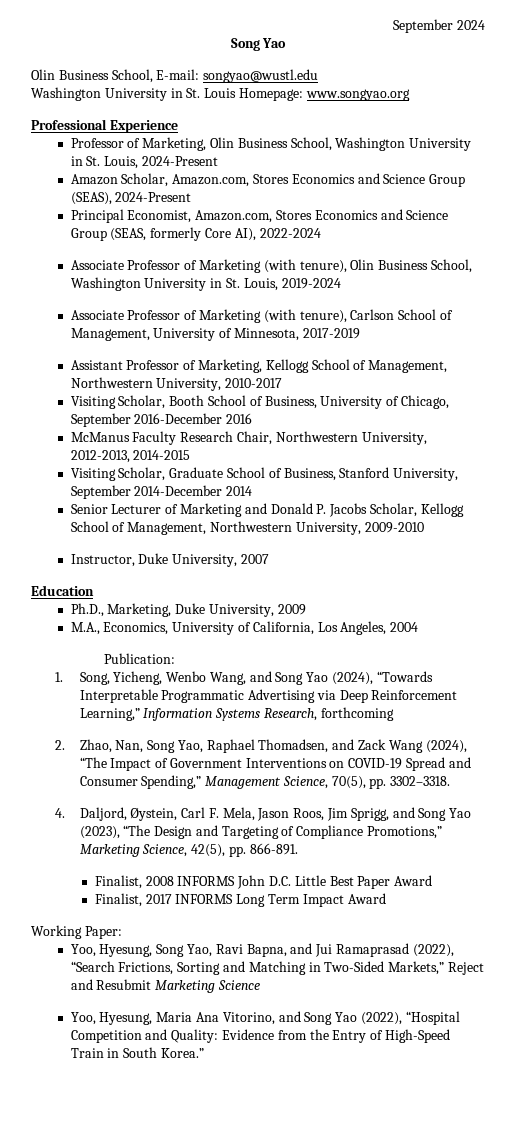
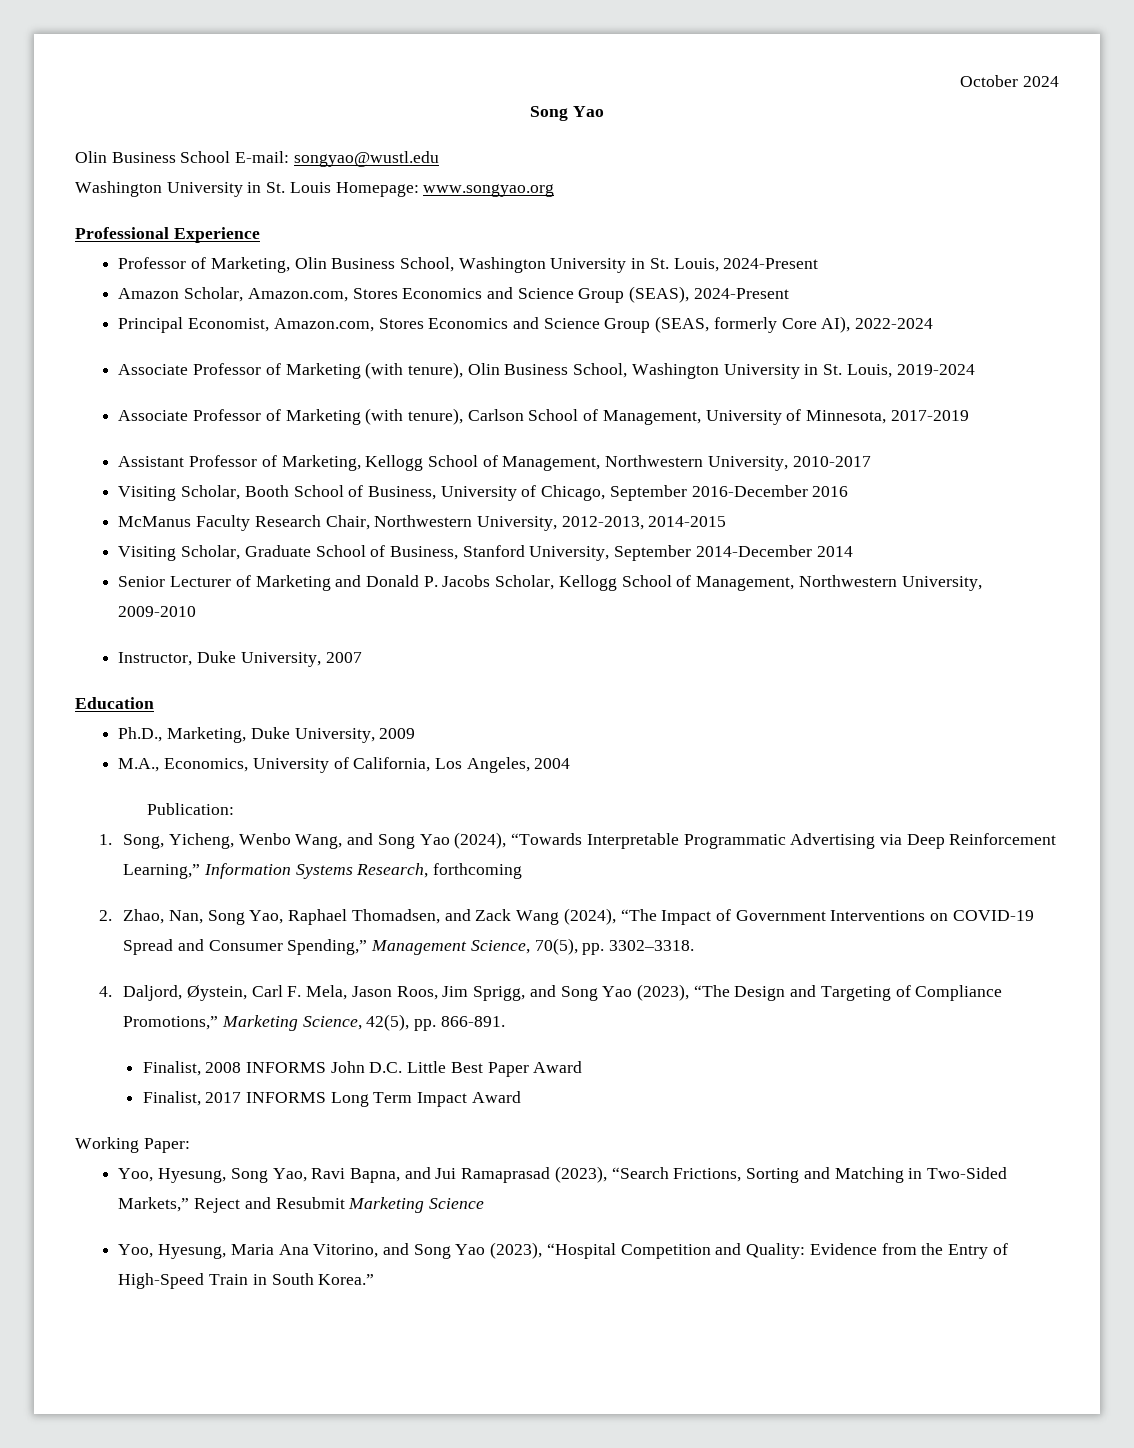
[393,19,454,33] September -> [960,75,1019,87] October
[111,69,153,83] School, -> [180,151,231,163] School
[412,944,454,957] (2022), -> [554,1166,607,1183] (2023),
[360,1012,402,1025] (2022), -> [490,1242,543,1259] (2023),

